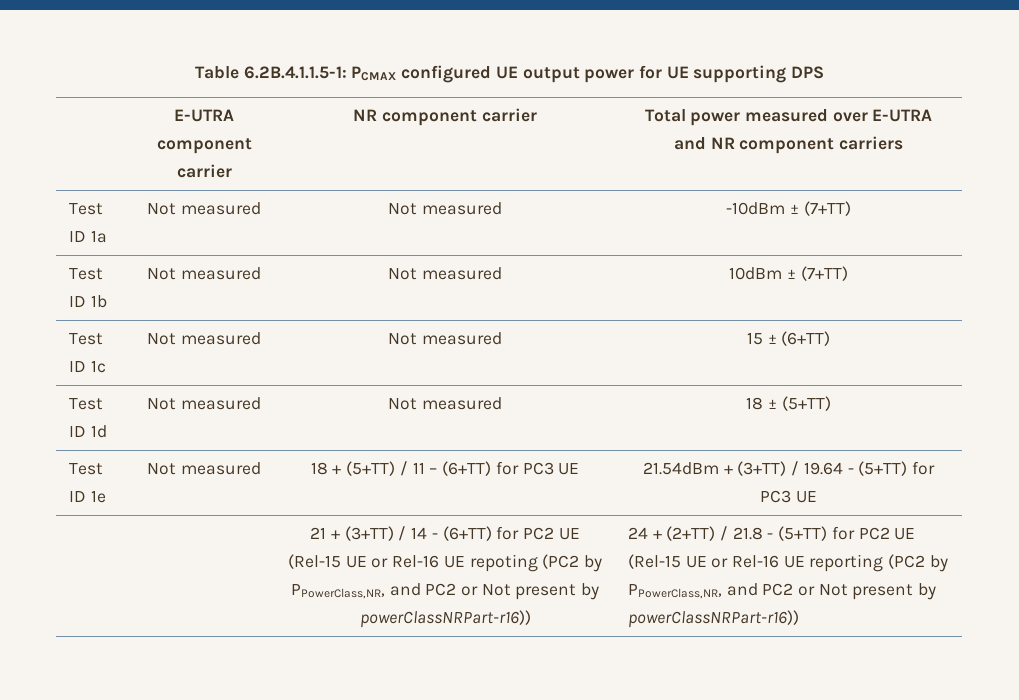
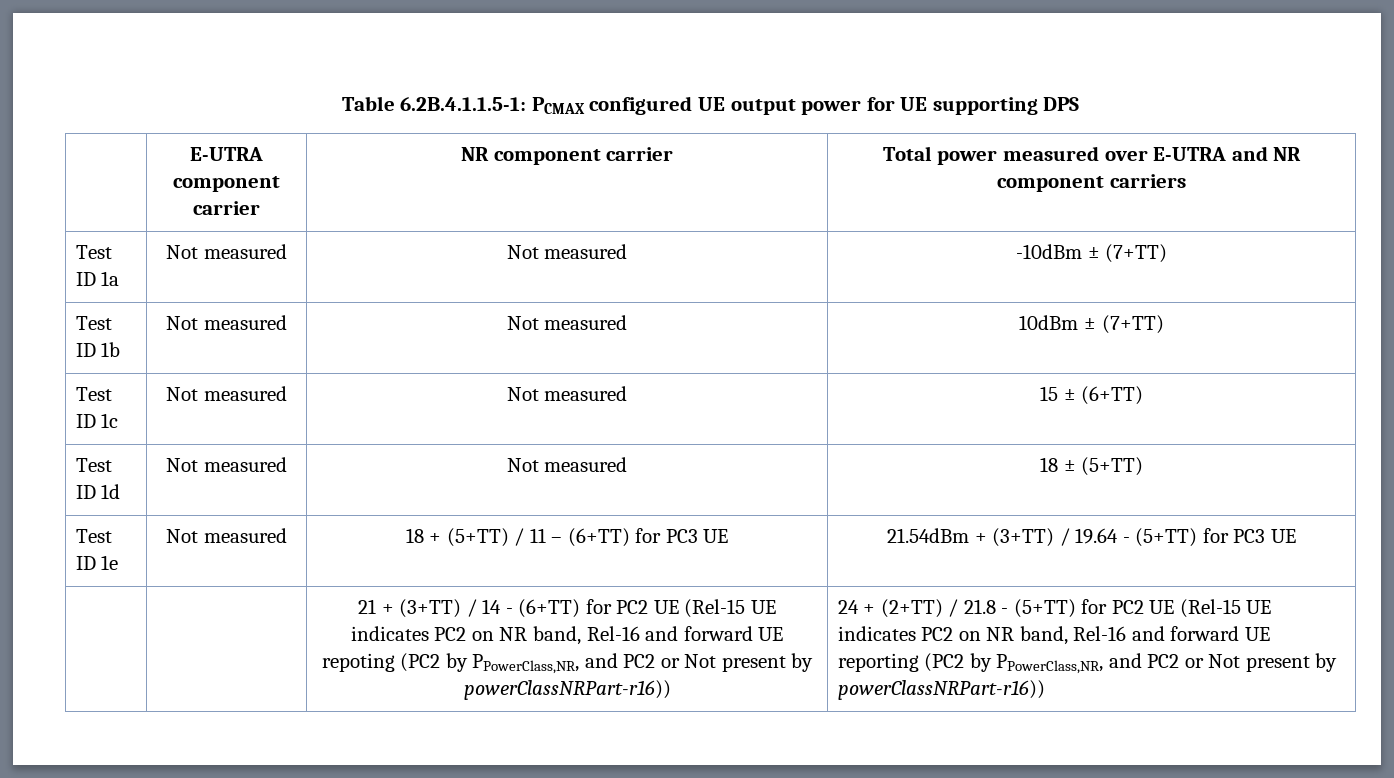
[371,555,440,568] or Rel-16 -> [350,626,753,645] indicates PC2 on NR band, Rel-16 and forward
[711,555,779,568] or Rel-16 -> [837,626,1240,645] indicates PC2 on NR band, Rel-16 and forward

